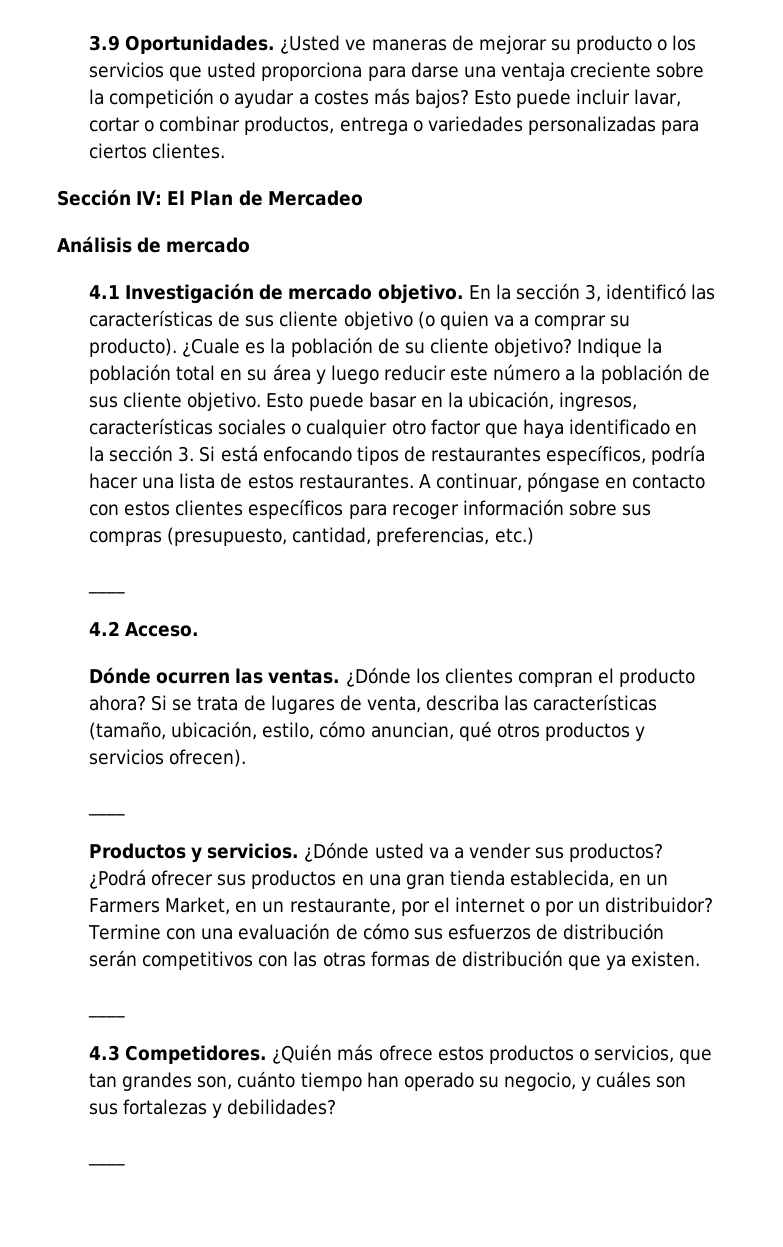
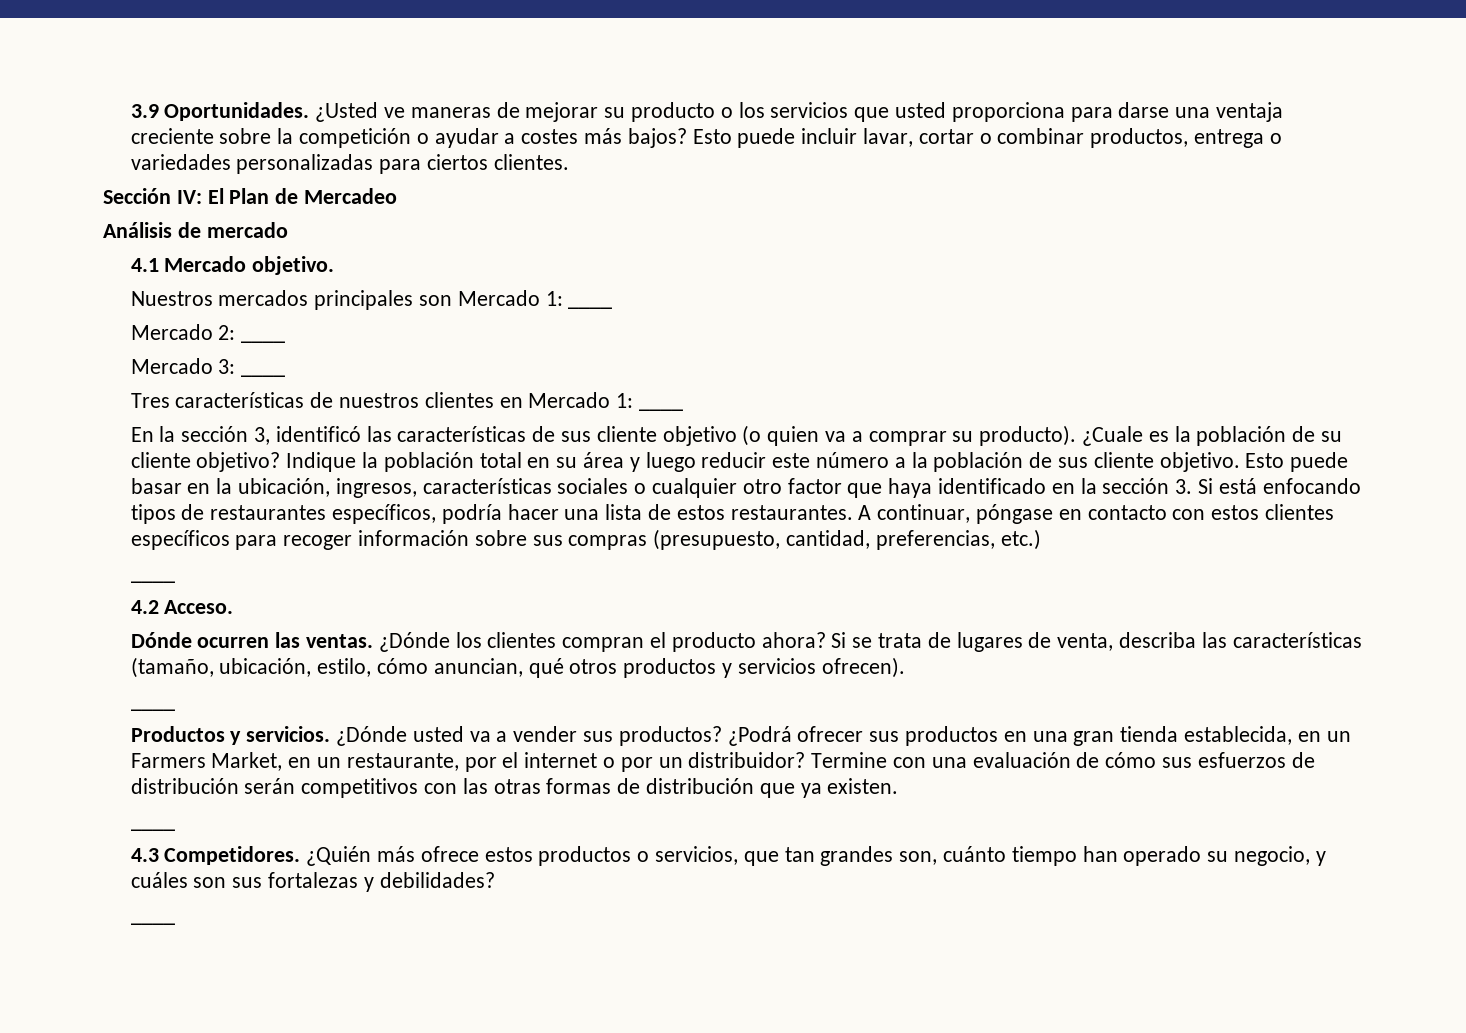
[125,283,464,304] Investigación de mercado objetivo. -> [164,256,335,275] [130,290,563,310] [568,306,613,309] [130,324,236,340] [241,340,286,343] [130,358,236,374] [241,374,286,377] [130,392,634,408] [639,408,684,411] Mercado objetivo. // Nuestros mercados principales son Mercado 1: ____ // Mercado 2: ____ // Mercado 3: ____ // Tres características de nuestros clientes en Mercado 1: ____ //

